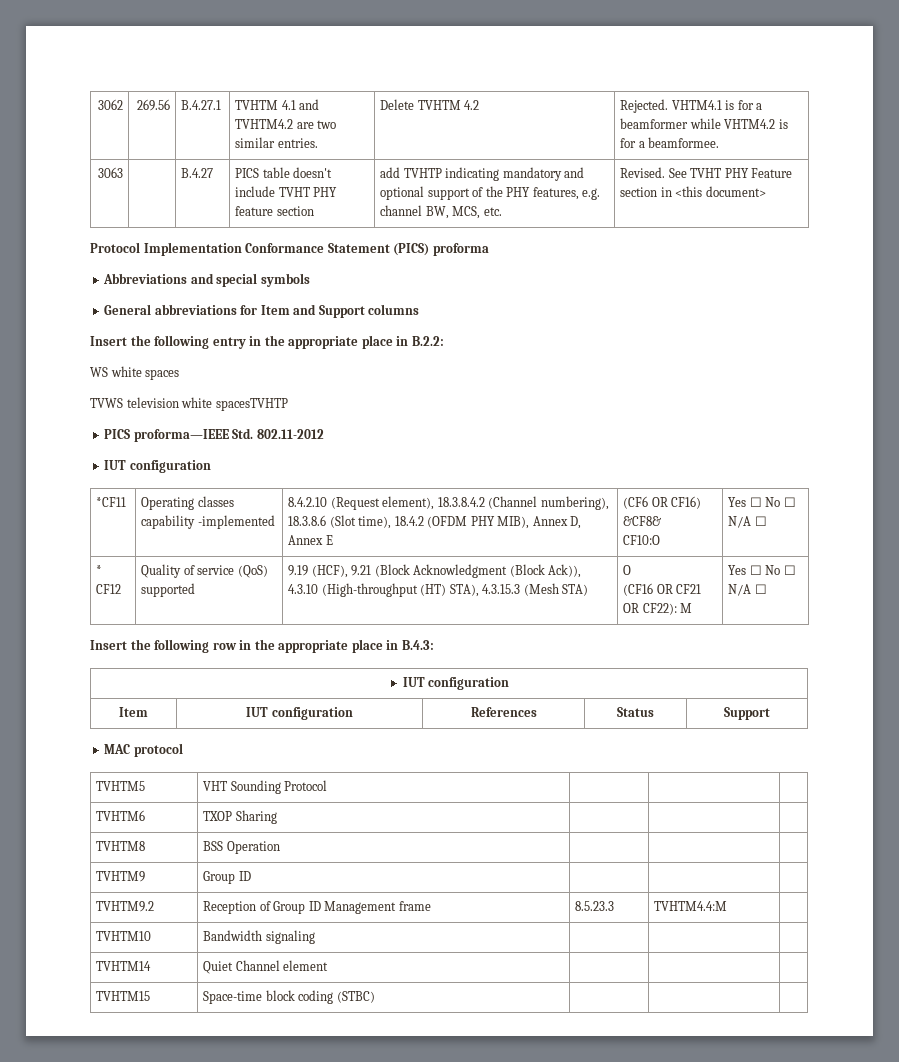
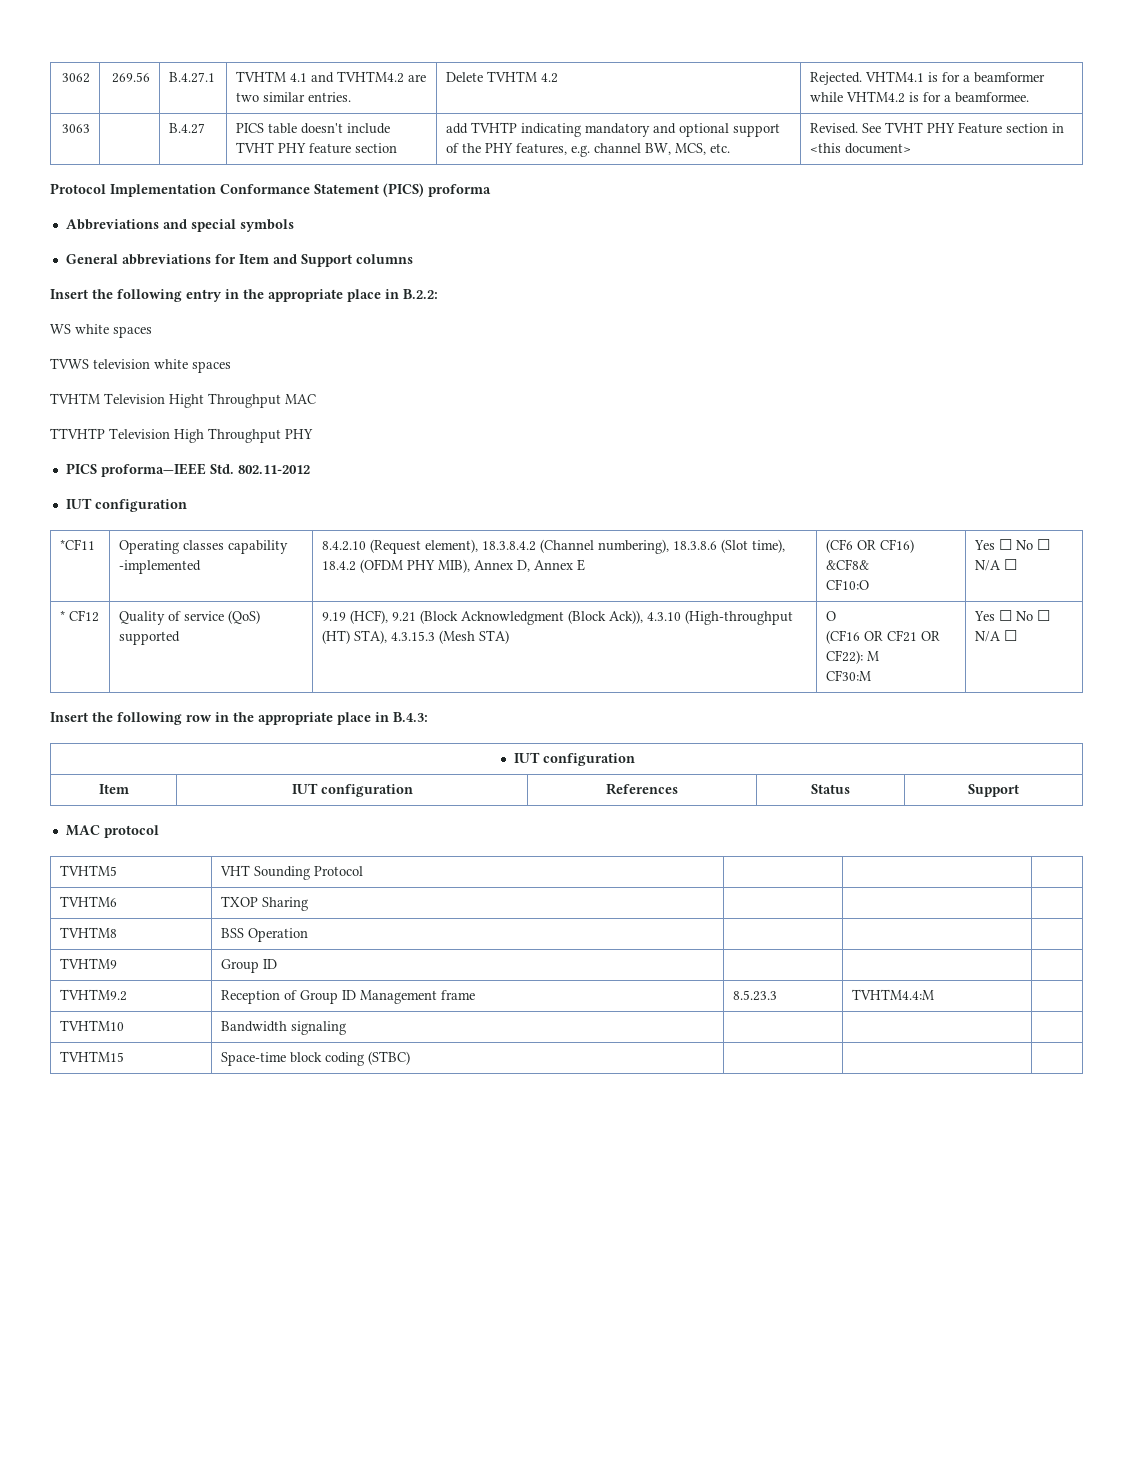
[215,398,288,411] spacesTVHTP -> [192,361,231,373] [50,393,316,408] [50,428,313,443] spaces // TVHTM Television Hight Throughput MAC // TTVHTP Television High Throughput PHY
(693, 608) none -> [826,670,872,681] // CF30:M
[96,961,152,971] [203,960,329,974] // TVHTM14 | Quiet Channel element | | | -> (347, 1028) none

